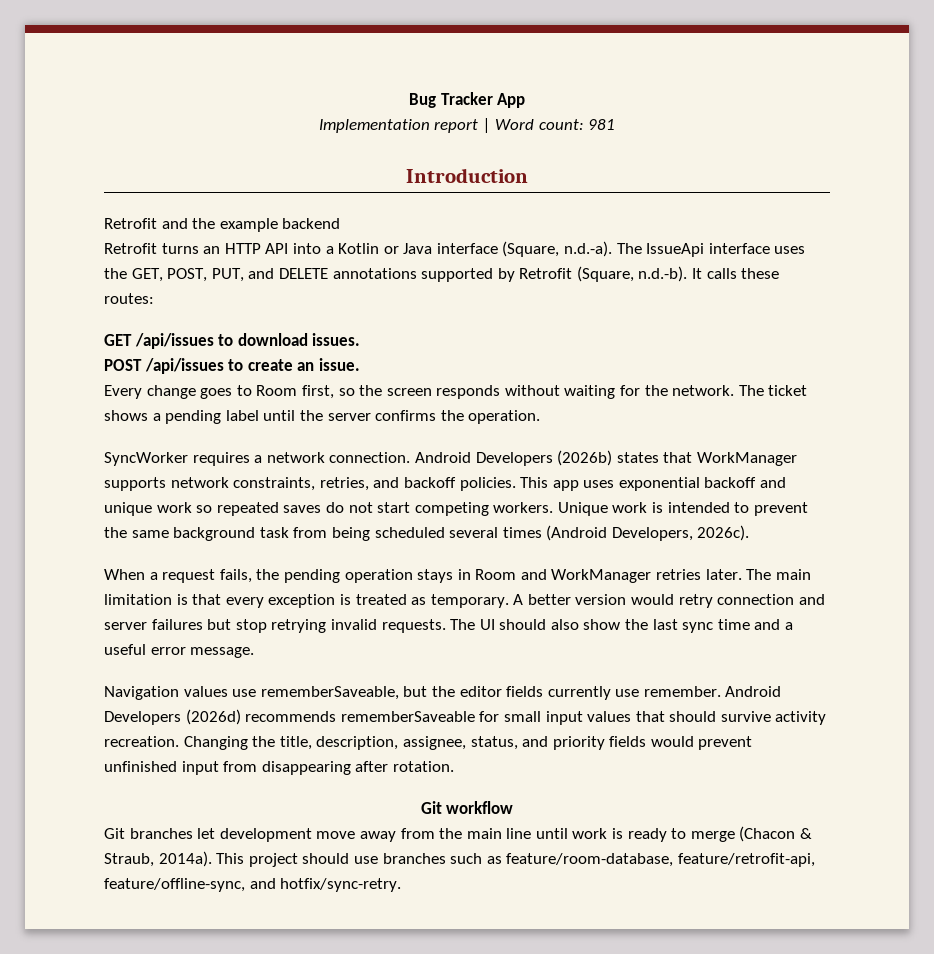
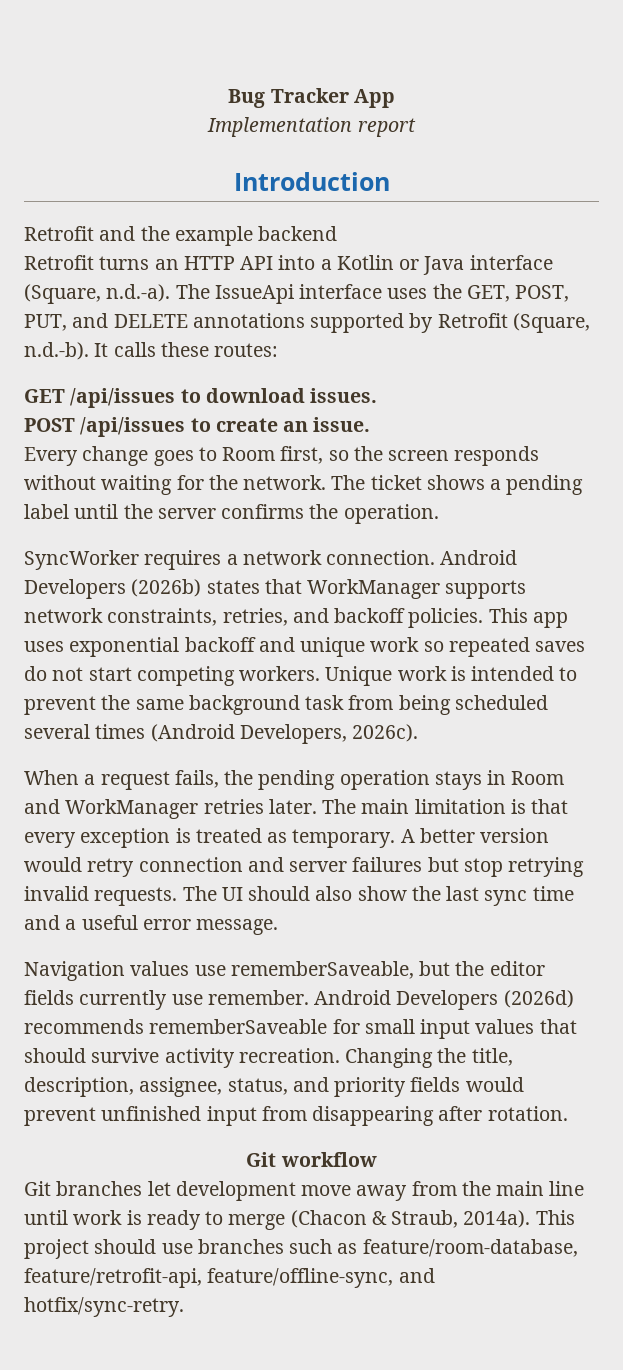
[482,118,616,133] | Word count: 981 -> (416, 127) none

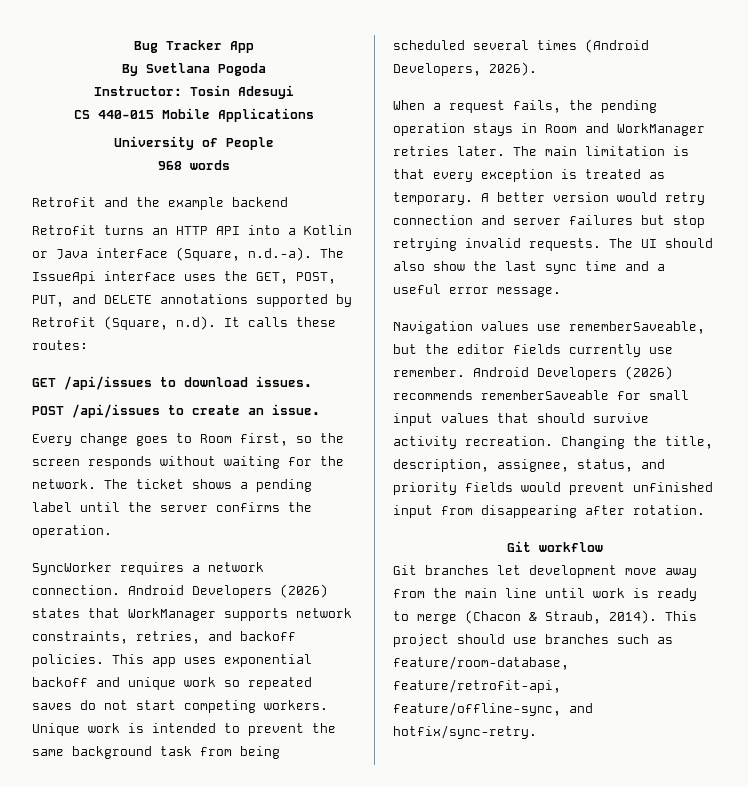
[207,117,416,137] [233,172,390,191] Implementation report // Introduction -> [121,63,266,76] [93,85,294,99] [73,108,314,122] [113,136,274,150] [157,160,230,170] By Svetlana Pogoda // Instructor: Tosin Adesuyi // CS 440-015 Mobile Applications // University of People // 968 words
[24,342,89,360] n.d.-b). -> [176,316,216,330] n.d).
[131,579,202,597] (2026b) -> [280,584,328,598] (2026)
[352,724,419,742] 2026c). -> [489,62,537,76] 2026).
[503,990,574,1008] (2026d) -> [625,366,673,380] (2026)
[463,1210,531,1228] 2014a). -> [609,610,657,624] 2014).

